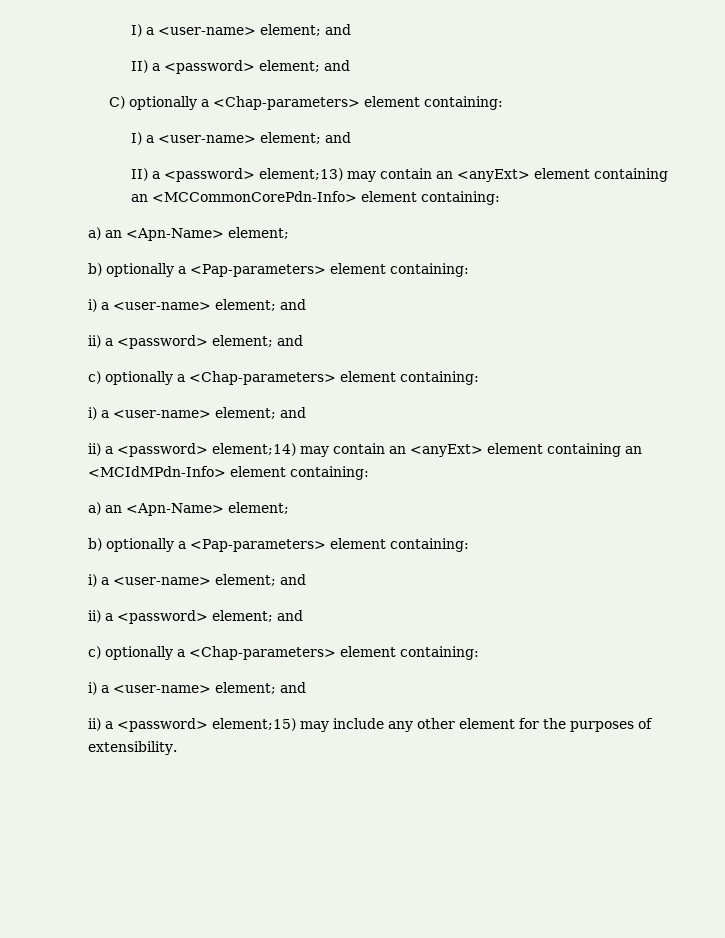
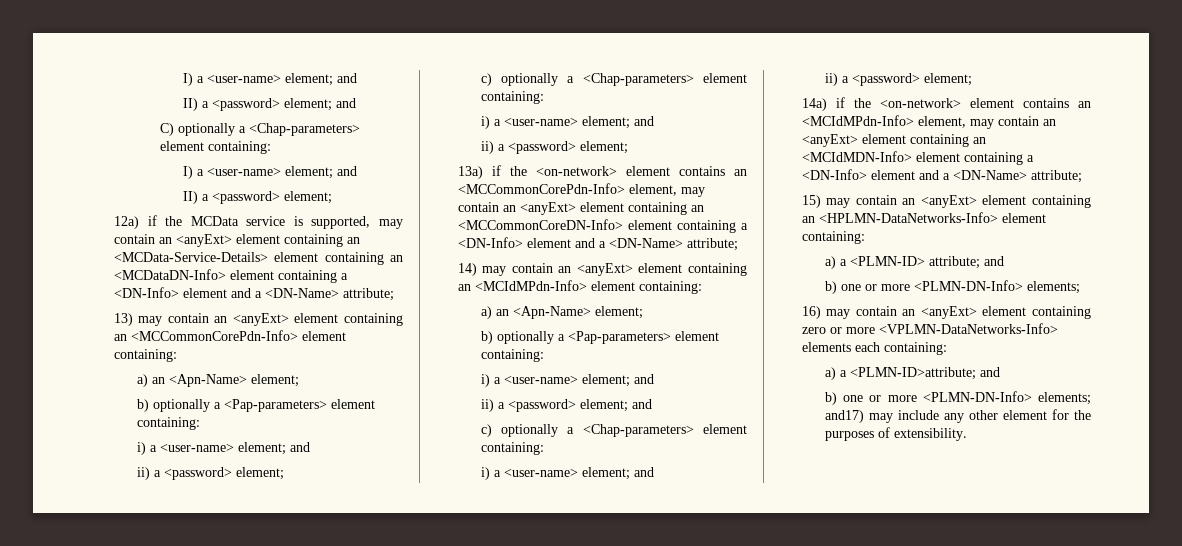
[259,168,344,181] element;13) -> [283,191,332,204] [113,215,404,229] [113,234,360,247] [113,252,403,265] [113,269,348,283] [113,287,394,301] [113,313,133,326] element; // 12a) if the MCData service is supported, may contain an <anyExt> element containing an <MCData-Service-Details> element containing an <MCDataDN-Info> element containing a <DN-Info> element and a <DN-Name> attribute; // 13)
[276,335,303,346] and -> (284, 473) none
[211,443,296,456] element;14) -> [579,141,628,154] [457,165,747,179] [457,183,705,197] [457,202,704,215] [457,219,748,233] [457,237,738,251] [457,263,477,276] element; // 13a) if the <on-network> element contains an <MCCommonCorePdn-Info> element, may contain an <anyExt> element containing an <MCCommonCoreDN-Info> element containing a <DN-Info> element and a <DN-Name> attribute; // 14)
[211,718,296,731] element;15) -> [923,73,972,86] [801,97,1091,111] [801,115,1056,129] [801,134,986,147] [801,151,1034,165] [801,169,1082,183] [801,195,1091,208] [801,212,1046,223] [801,231,865,244] [824,256,1004,269] [824,280,1080,294] [801,306,1091,319] [801,323,1058,334] [801,342,947,355] [824,367,1000,380] [824,391,1091,405] [824,410,864,423] element; // 14a) if the <on-network> element contains an <MCIdMPdn-Info> element, may contain an <anyExt> element containing an <MCIdMDN-Info> element containing a <DN-Info> element and a <DN-Name> attribute; // 15) may contain an <anyExt> element containing an <HPLMN-DataNetworks-Info> element containing: // a) a <PLMN-ID> attribute; and // b) one or more <PLMN-DN-Info> elements; // 16) may contain an <anyExt> element containing zero or more <VPLMN-DataNetworks-Info> elements each containing: // a) a <PLMN-ID>attribute; and // b) one or more <PLMN-DN-Info> elements; and17)

